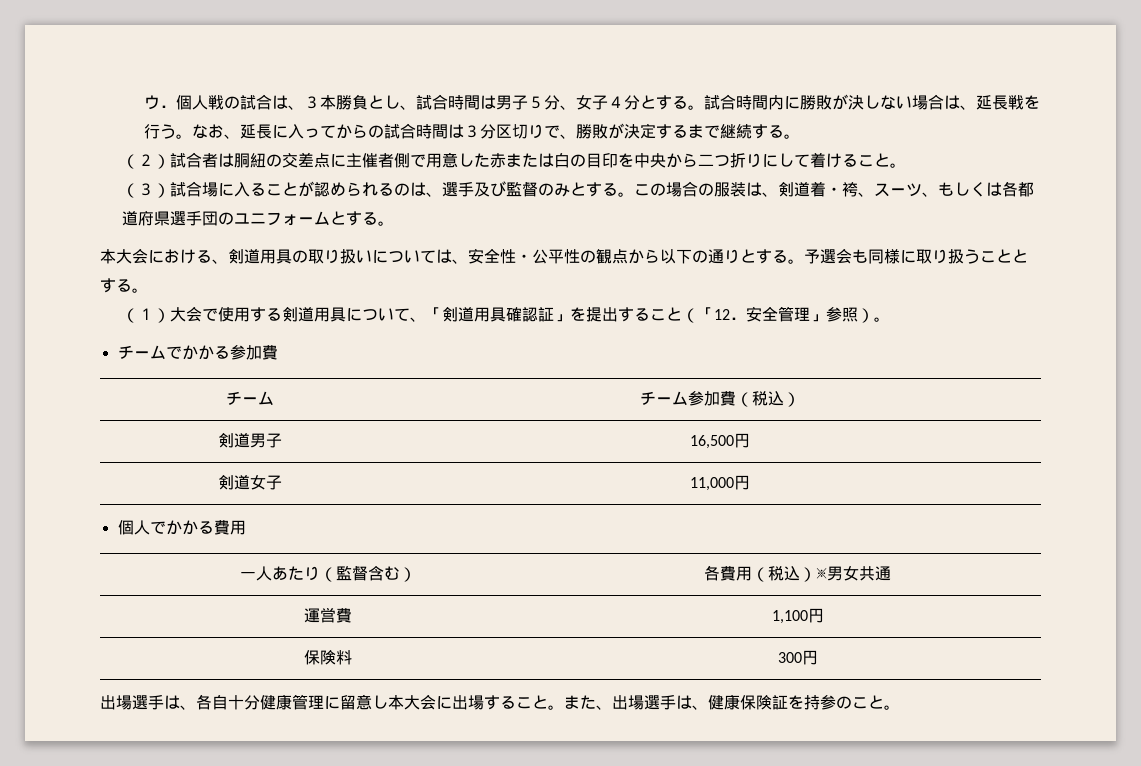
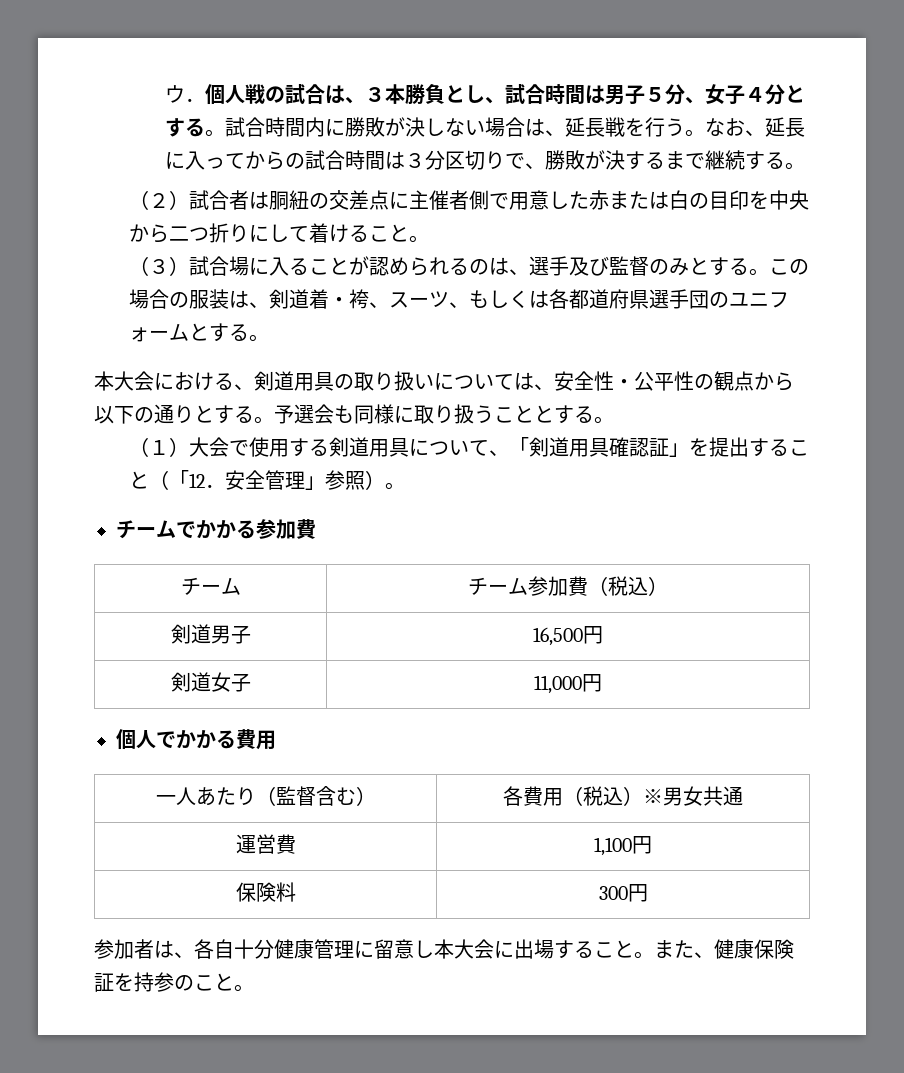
[640,123,657,139] 定 -> (625, 160) none
[100,695,164,710] 出場選手 -> [94,939,154,959] 参加者
[612,695,708,710] 出場選手は、 -> (714, 955) none

